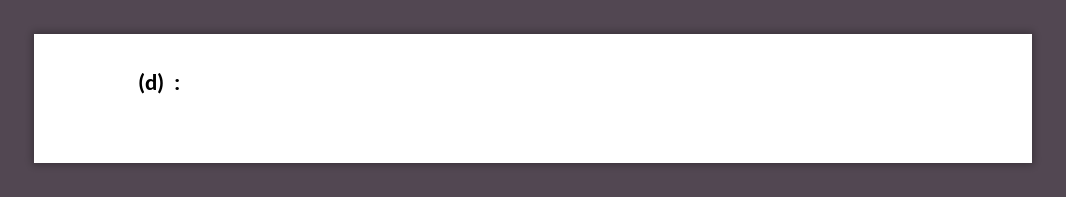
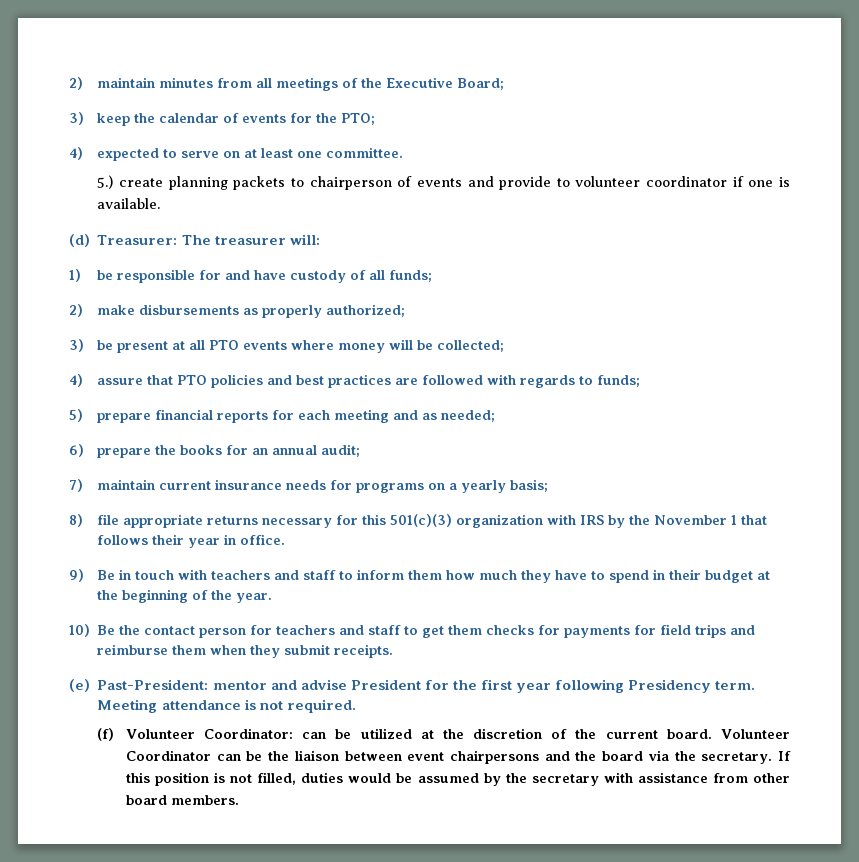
[138,72,180,94] (d) : -> [69,77,505,91] [69,112,376,126] [69,147,404,161] [97,175,790,190] [97,198,161,209] [69,234,320,247] [69,269,433,283] [69,304,406,318] [69,339,505,353] [69,374,641,388] [69,409,496,423] [69,444,361,458] [69,479,549,493] [69,514,768,528] [97,534,286,548] [69,569,771,583] [97,589,273,603] [69,624,756,638] [97,644,394,658] [69,679,756,693] [97,699,356,713] [97,728,790,741] [125,750,791,764] [125,772,791,786] [125,795,239,805] 2) maintain minutes from all meetings of the Executive Board; // 3) keep the calendar of events for the PTO; // 4) expected to serve on at least one committee. // 5.) create planning packets to chairperson of events and provide to volunteer coordinator if one is available. // (d) Treasurer: The treasurer will: // 1) be responsible for and have custody of all funds; // 2) make disbursements as properly authorized; // 3) be present at all PTO events where money will be collected; // 4) assure that PTO policies and best practices are followed with regards to funds; // 5) prepare financial reports for each meeting and as needed; // 6) prepare the books for an annual audit; // 7) maintain current insurance needs for programs on a yearly basis; // 8) file appropriate returns necessary for this 501(c)(3) organization with IRS by the November 1 that follows their year in office. // 9) Be in touch with teachers and staff to inform them how much they have to spend in their budget at the beginning of the year. // 10) Be the contact person for teachers and staff to get them checks for payments for field trips and reimburse them when they submit receipts. // (e) Past-President: mentor and advise President for the first year following Presidency term. Meeting attendance is not required. // (f) Volunteer Coordinator: can be utilized at the discretion of the current board. Volunteer Coordinator can be the liaison between event chairpersons and the board via the secretary. If this position is not filled, duties would be assumed by the secretary with assistance from other board members.

